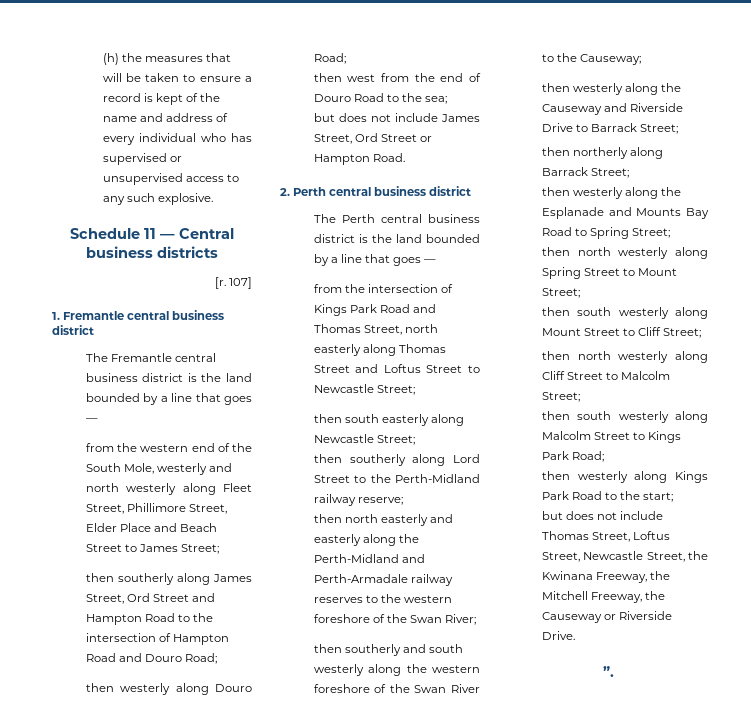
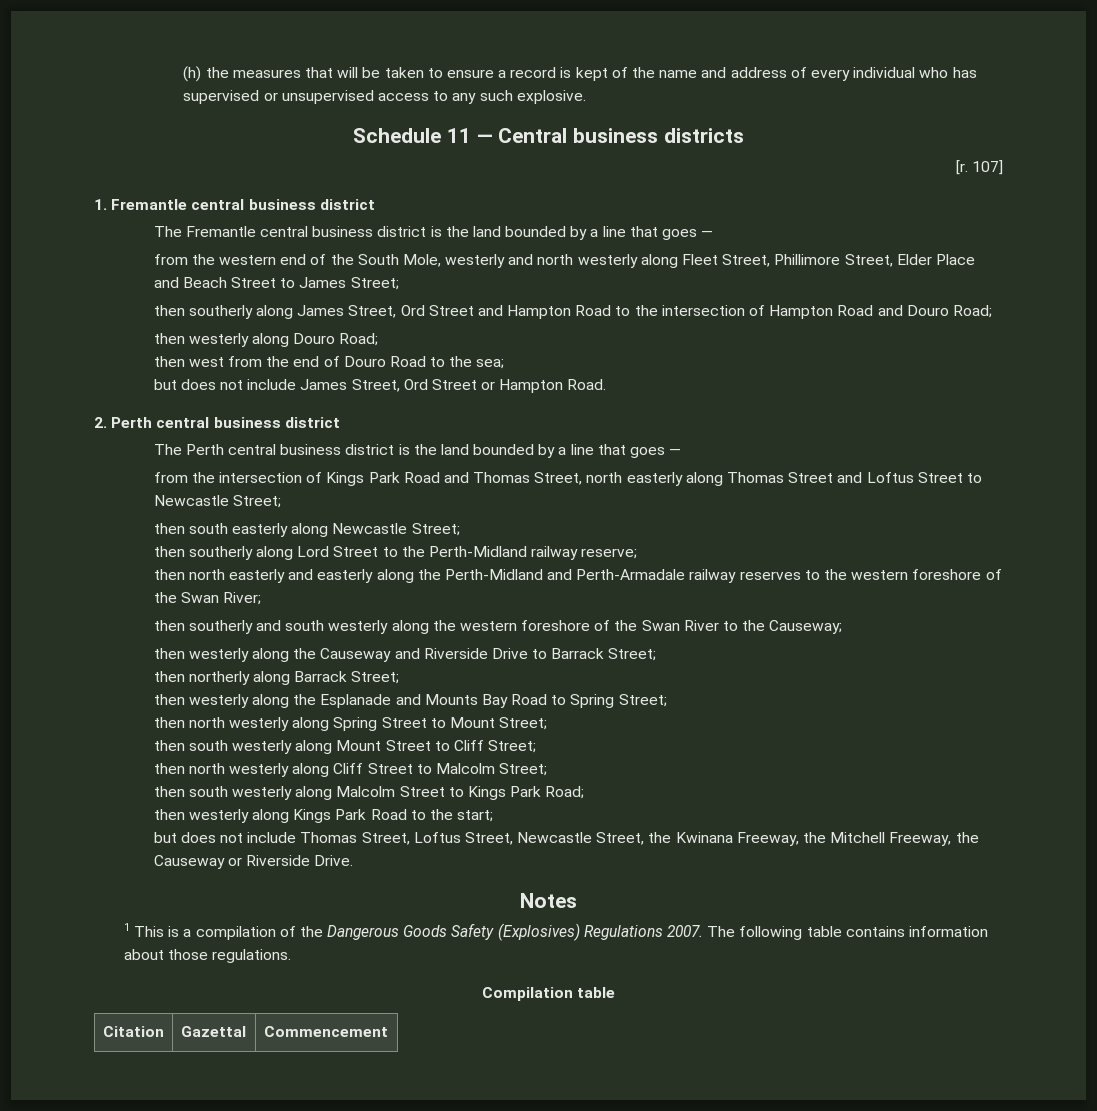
[602,666,614,677] ”. -> [520,893,577,908] [123,923,988,941] [123,949,292,963] [481,987,616,1001] [102,1026,164,1037] [180,1026,246,1037] [263,1026,388,1037] Notes // 1 This is a compilation of the Dangerous Goods Safety (Explosives) Regulations 2007. The following table contains information about those regulations. // Compilation table // Citation | Gazettal | Commencement

